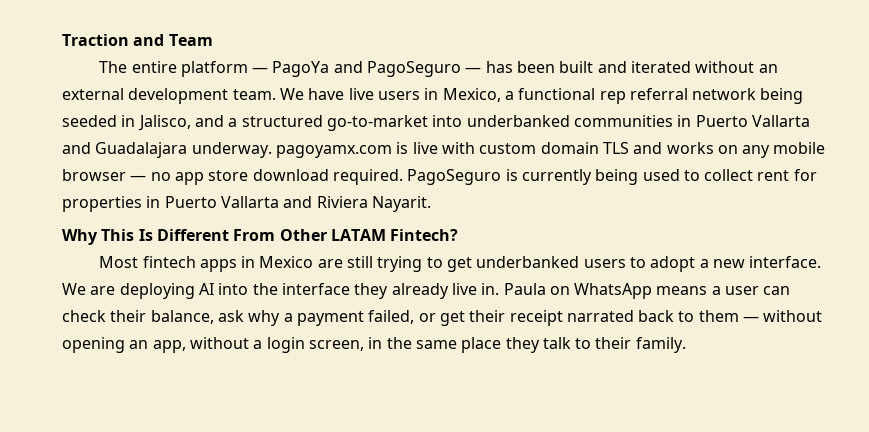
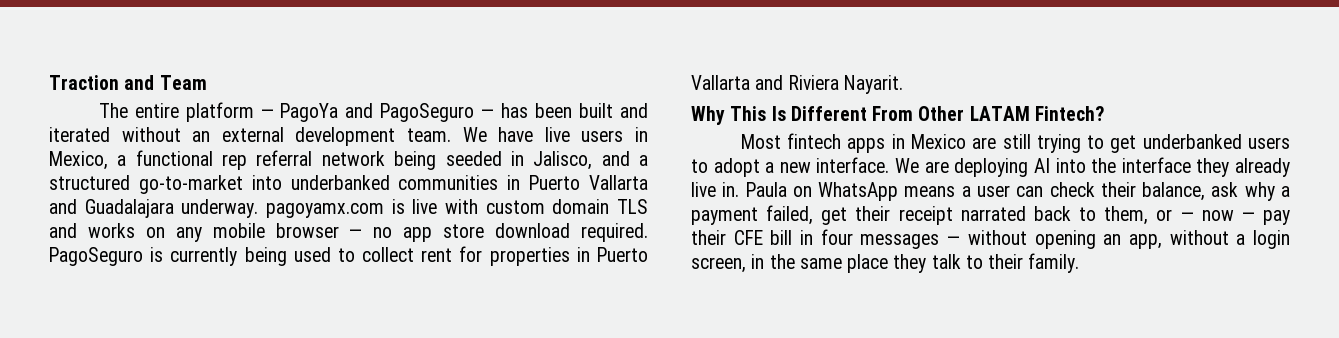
[418,313,436,322] or -> (814, 215) none
[698,310,739,322] them -> [1104,206,1290,225] [691,229,940,249] them, or — now — pay their CFE bill in four messages

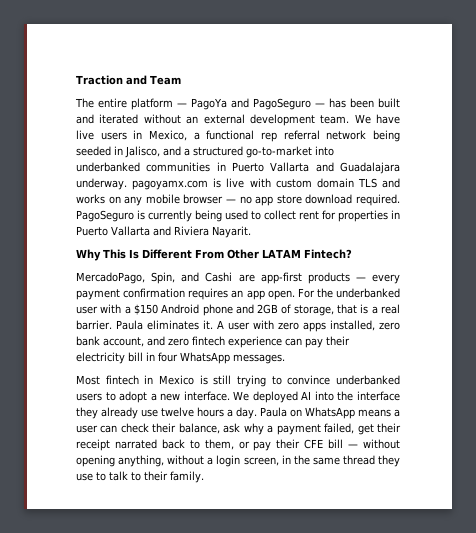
(1104, 113) none -> [76,272,400,284] [76,288,400,300] [76,304,401,316] [76,320,400,332] [76,336,350,348] [76,352,285,364] // MercadoPago, Spin, and Cashi are app-first products — every payment confirmation requires an app open. For the underbanked user with a $150 Android phone and 2GB of storage, that is a real barrier. Paula eliminates it. A user with zero apps installed, zero bank account, and zero fintech experience can pay their electricity bill in four WhatsApp messages.
[847,138,886,153] apps -> (139, 380) none
[972,137,997,149] are -> [199,375,208,385] is
[1110,135,1137,153] get -> [287,375,331,385] convince
[924,158,1029,177] are deploying -> [252,391,298,403] deployed
[691,182,740,197] live in. -> [141,407,258,419] use twelve hours a day.
[1180,210,1255,221] — now — -> (250, 445) none
[800,229,940,249] in four messages -> (344, 444) none
[1103,234,1162,249] an app, -> [118,455,165,467] anything,
[847,254,927,273] place they -> [342,455,400,467] [76,472,106,481] thread they use to

